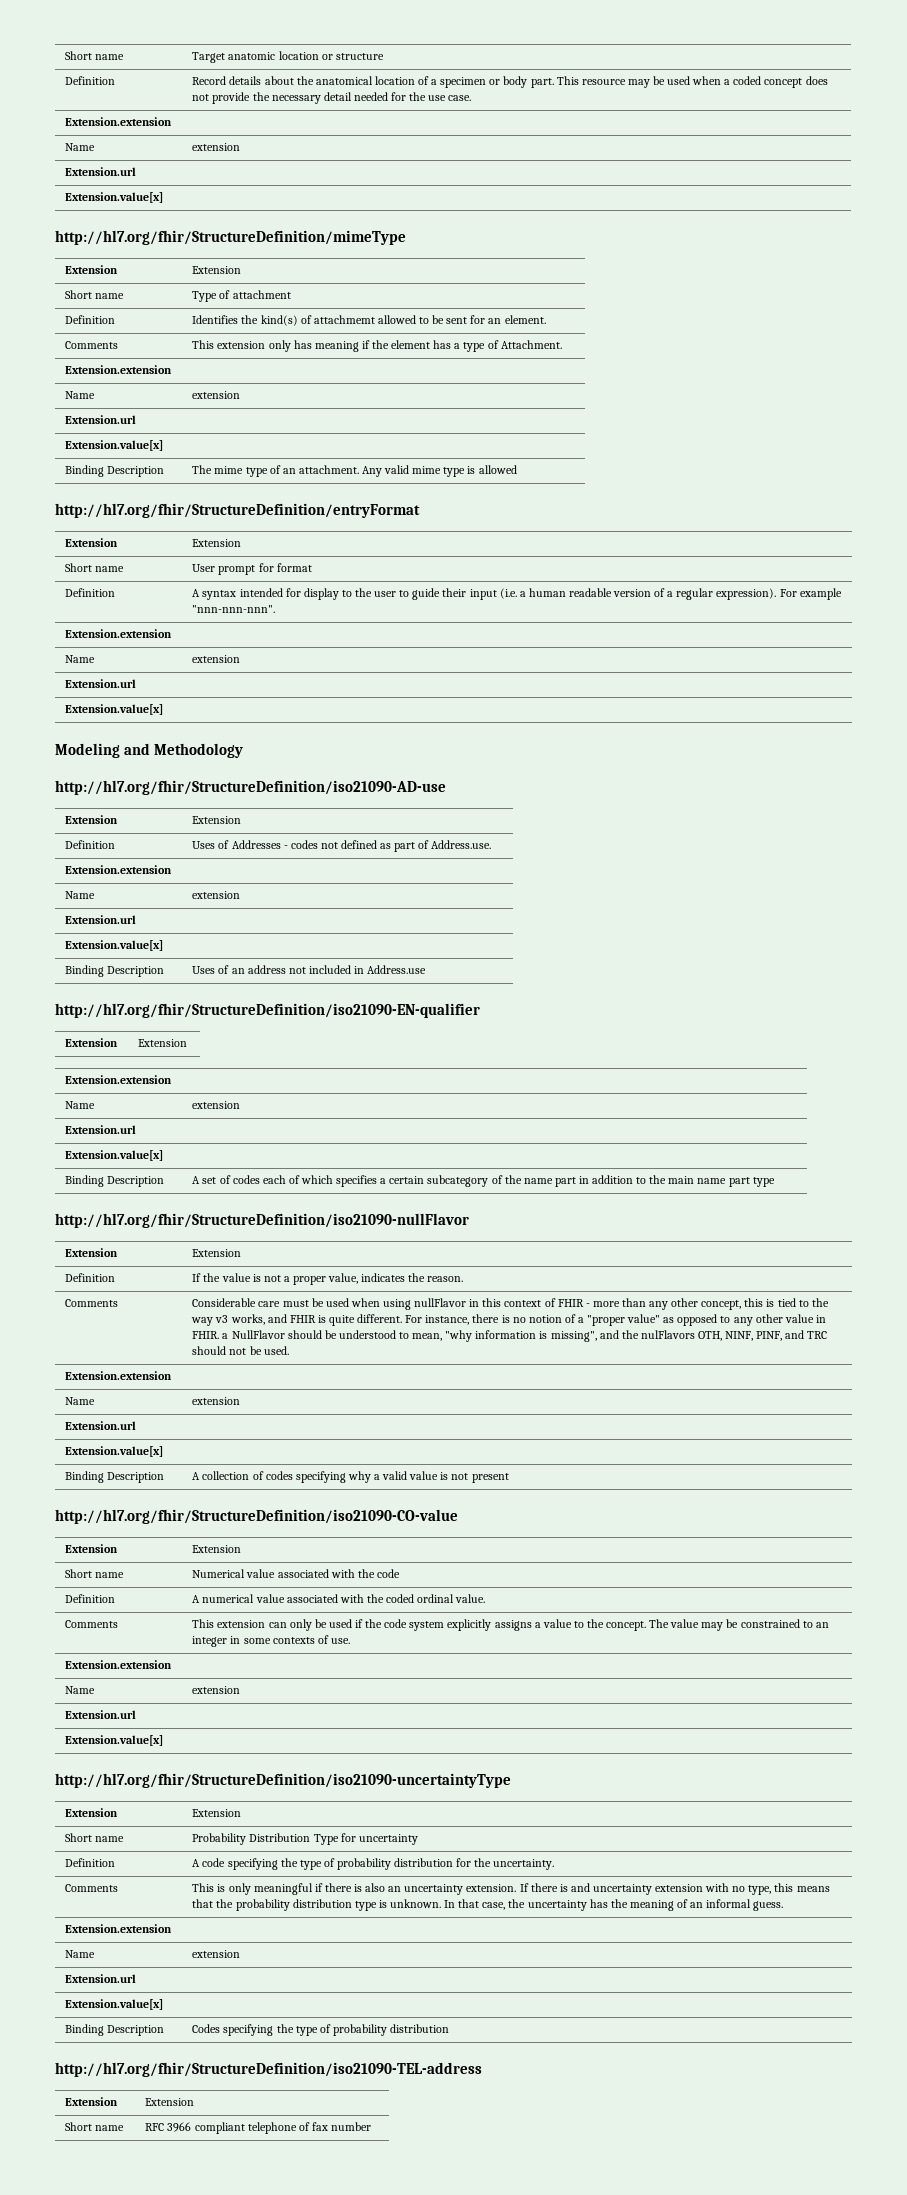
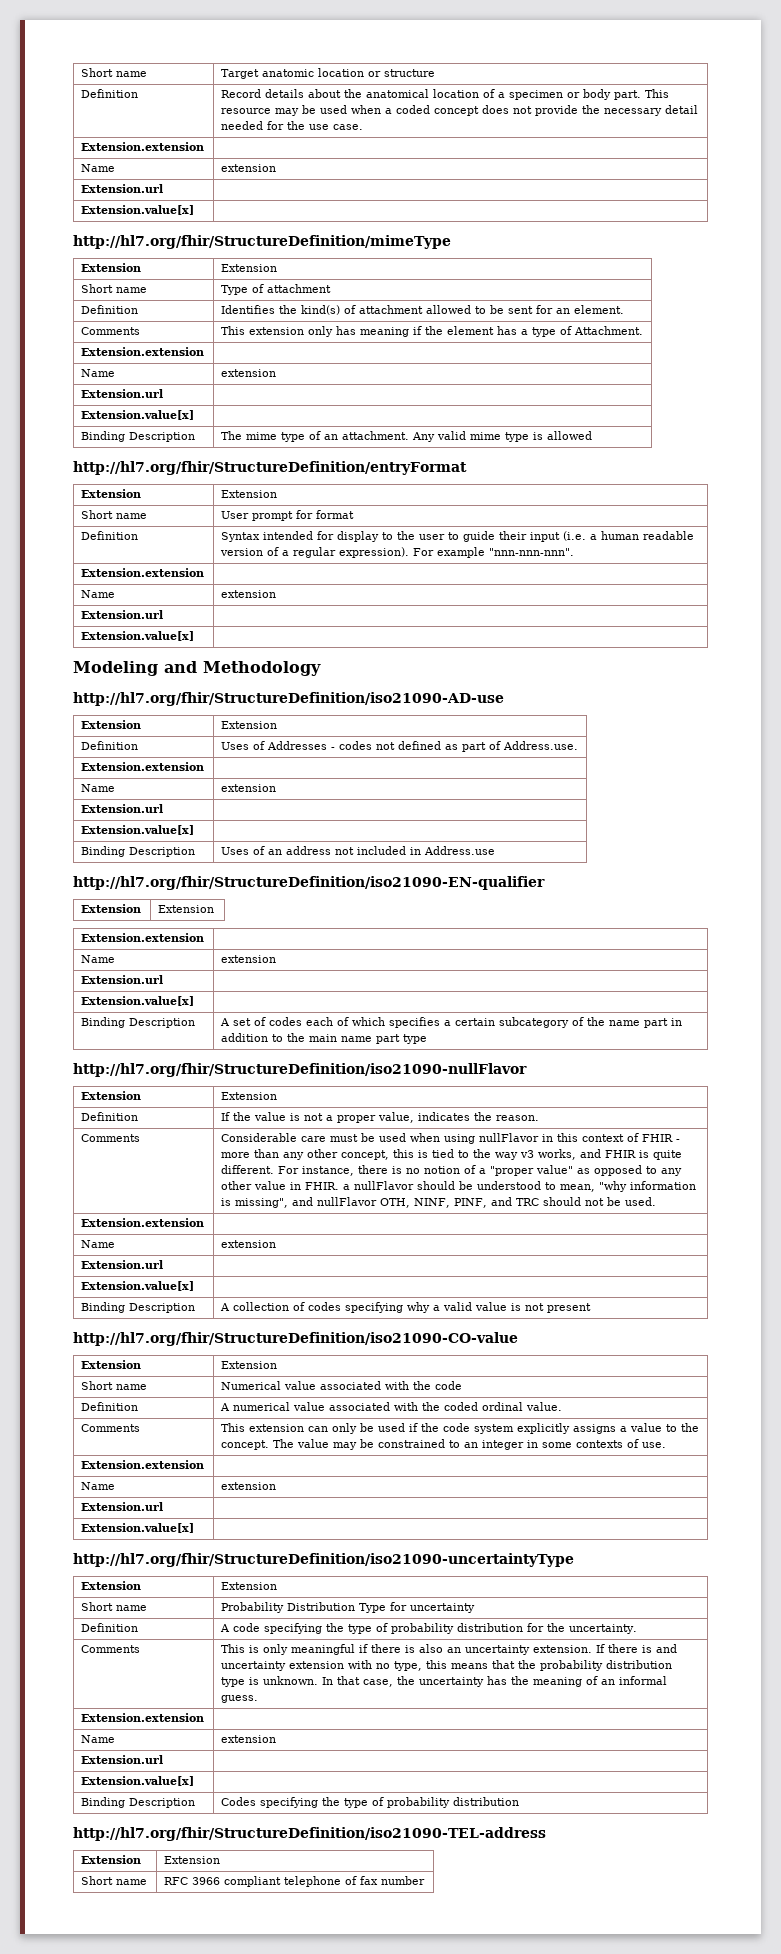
[313,315,375,324] attachmemt -> [359,305,424,314] attachment
[192,589,237,600] A syntax -> [221,532,261,542] Syntax
[231,1330,285,1339] NullFlavor -> [354,1181,415,1190] nullFlavor
[621,1330,695,1339] the nulFlavors -> [317,1197,378,1206] nullFlavor

